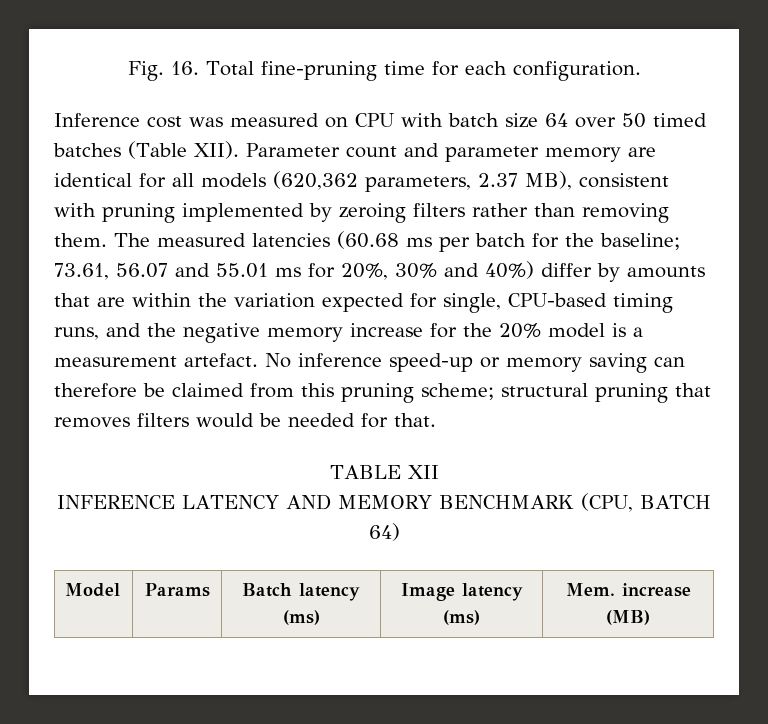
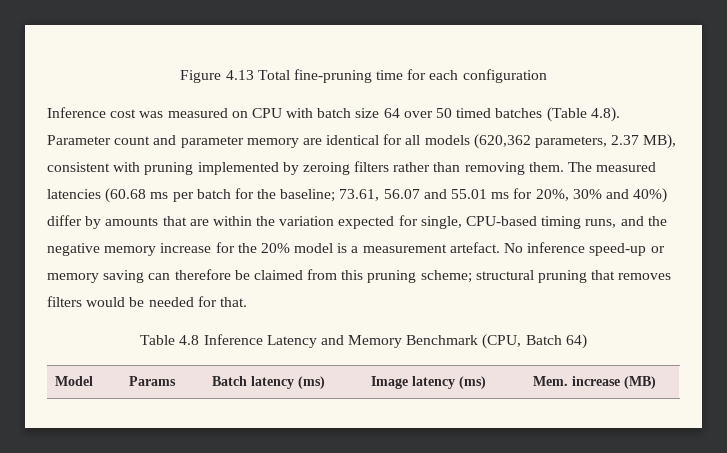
[127,61,199,81] Fig. 16. -> [180,70,254,83] Figure 4.13
[512,61,641,81] configuration. -> [462,69,547,83] configuration
[193,141,239,159] XII). -> [590,107,620,122] 4.8).
[329,465,439,479] [56,493,712,512] TABLE XII // INFERENCE LATENCY AND MEMORY BENCHMARK (CPU, BATCH -> [140,334,562,349] Table 4.8 Inference Latency and Memory Benchmark (CPU, Batch

